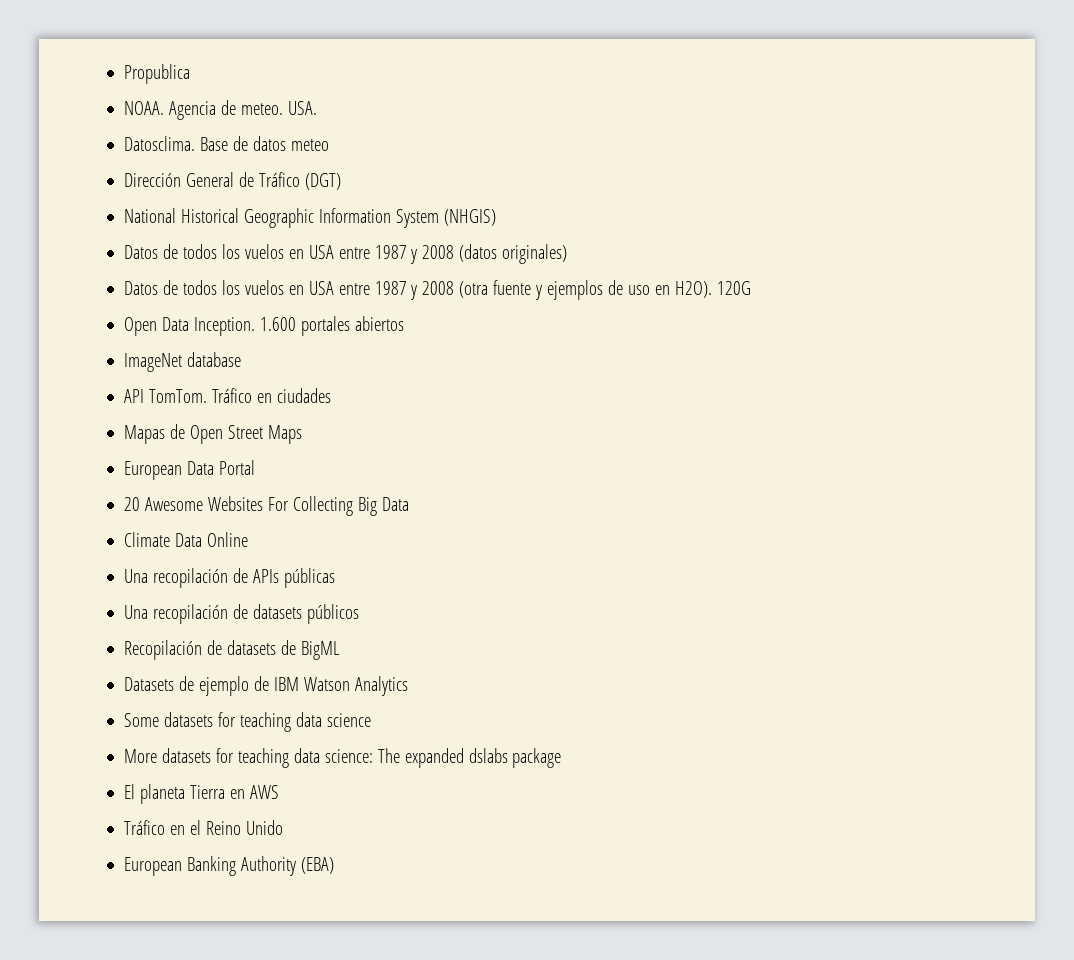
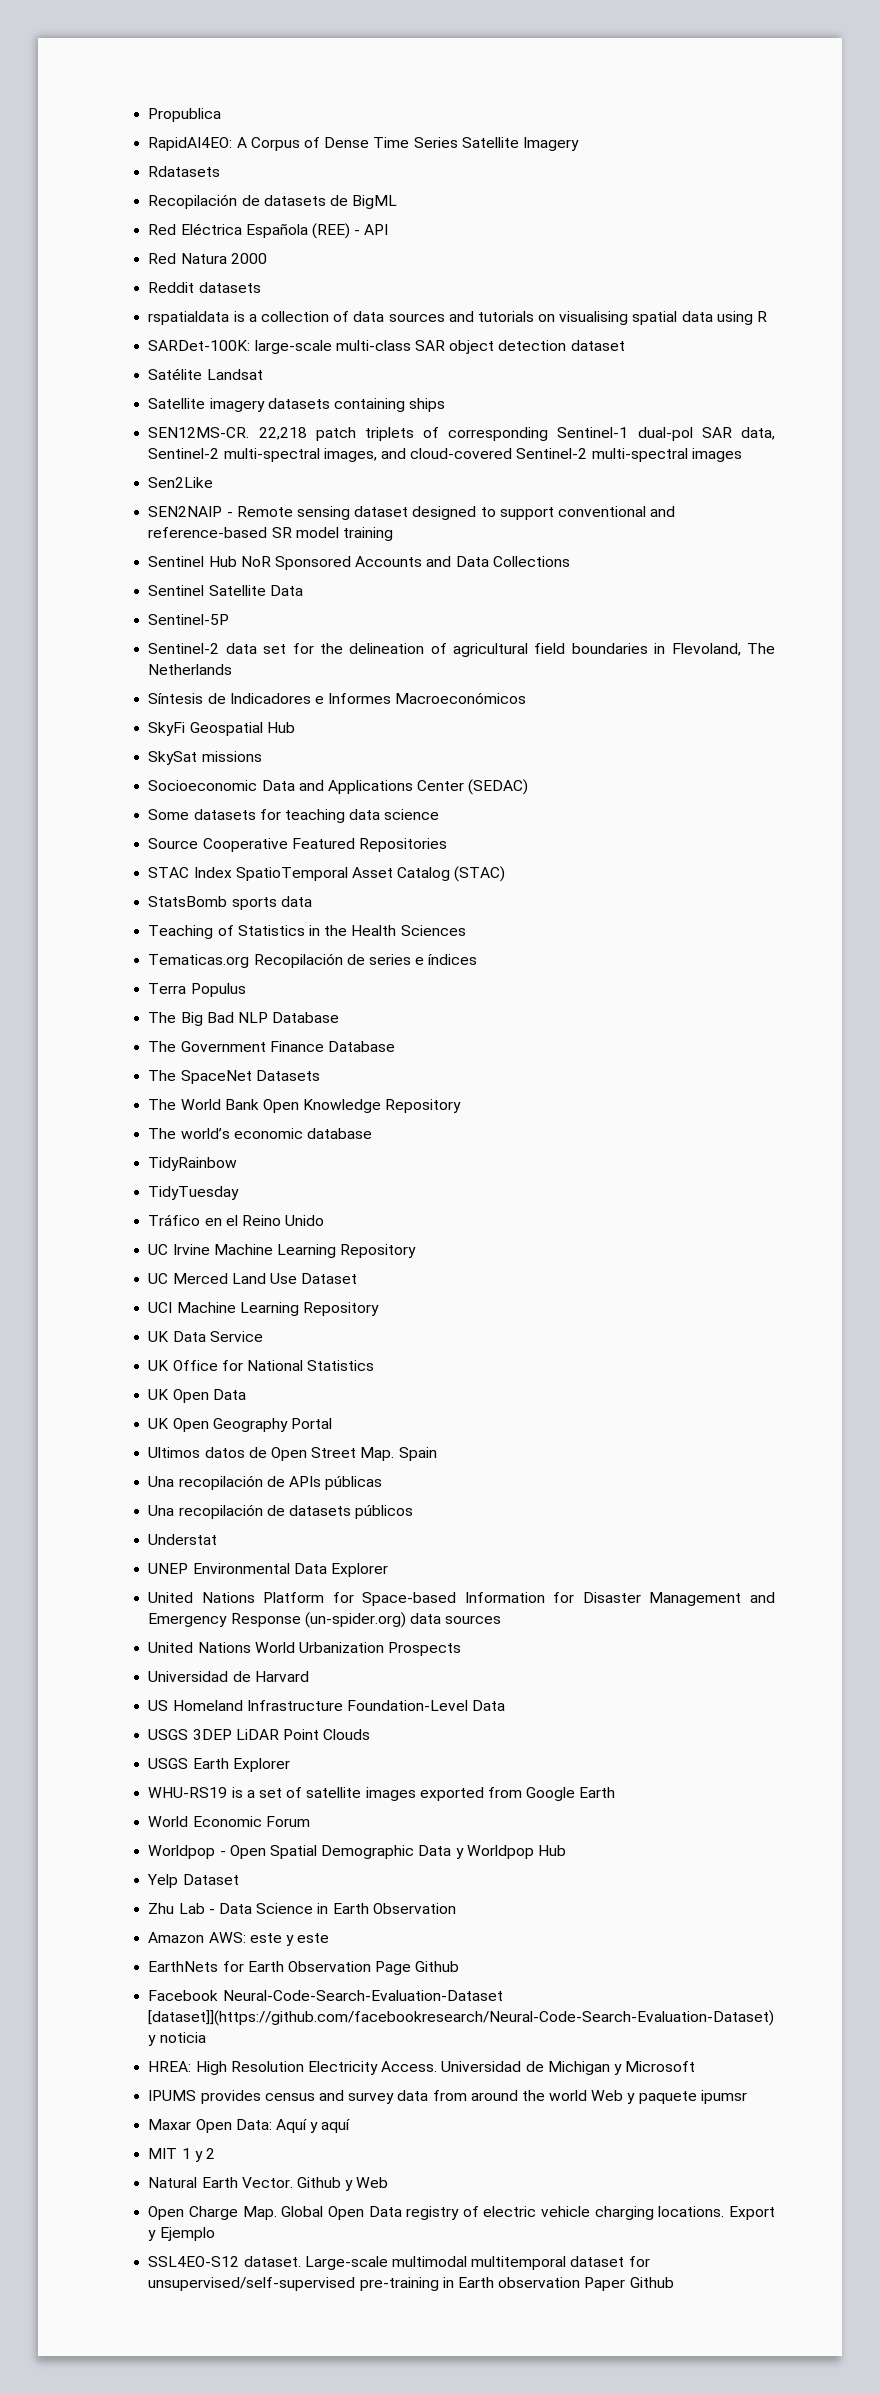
[123,100,317,120] [123,136,329,151] [123,172,341,190] [123,208,496,228] [123,244,568,264] [123,280,752,300] [123,316,404,336] [123,352,241,372] [123,388,332,403] [123,424,302,444] [123,460,255,480] [123,496,409,516] [123,532,248,547] NOAA. Agencia de meteo. USA. // Datosclima. Base de datos meteo // Dirección General de Tráfico (DGT) // National Historical Geographic Information System (NHGIS) // Datos de todos los vuelos en USA entre 1987 y 2008 (datos originales) // Datos de todos los vuelos en USA entre 1987 y 2008 (otra fuente y ejemplos de uso en H2O). 120G // Open Data Inception. 1.600 portales abiertos // ImageNet database // API TomTom. Tráfico en ciudades // Mapas de Open Street Maps // European Data Portal // 20 Awesome Websites For Collecting Big Data // Climate Data Online -> [148,137,579,151] [148,166,221,177] [148,194,398,209] [148,223,389,239] [148,253,267,264] [148,282,261,293] [148,311,767,325] [148,340,625,354] [148,368,263,380] [148,398,446,412] [148,427,776,441] [148,448,742,462] [148,477,214,488] [148,506,676,520] [148,527,393,541] [148,556,570,570] [148,585,303,596] [148,614,230,625] [148,643,775,657] [148,664,233,675] [148,692,527,704] [148,722,295,736] [148,751,262,765] [148,779,529,795] [148,809,440,823] [148,838,447,852] [148,866,506,882] [148,896,312,910] [148,925,466,939] [148,953,478,968] [148,983,246,997] [148,1012,340,1026] [148,1041,395,1052] [148,1070,320,1084] [148,1099,462,1113] [148,1128,372,1139] [148,1157,238,1171] [148,1186,240,1200] [148,1214,325,1226] [148,1244,417,1258] [148,1273,358,1284] [148,1302,379,1316] [148,1331,263,1342] [148,1360,375,1371] [148,1389,246,1403] [148,1418,332,1432] [148,1447,437,1461] RapidAI4EO: A Corpus of Dense Time Series Satellite Imagery // Rdatasets // Recopilación de datasets de BigML // Red Eléctrica Española (REE) - API // Red Natura 2000 // Reddit datasets // rspatialdata is a collection of data sources and tutorials on visualising spatial data using R // SARDet-100K: large-scale multi-class SAR object detection dataset // Satélite Landsat // Satellite imagery datasets containing ships // SEN12MS-CR. 22,218 patch triplets of corresponding Sentinel-1 dual-pol SAR data, Sentinel-2 multi-spectral images, and cloud-covered Sentinel-2 multi-spectral images // Sen2Like // SEN2NAIP - Remote sensing dataset designed to support conventional and reference-based SR model training // Sentinel Hub NoR Sponsored Accounts and Data Collections // Sentinel Satellite Data // Sentinel-5P // Sentinel-2 data set for the delineation of agricultural field boundaries in Flevoland, The Netherlands // Síntesis de Indicadores e Informes Macroeconómicos // SkyFi Geospatial Hub // SkySat missions // Socioeconomic Data and Applications Center (SEDAC) // Some datasets for teaching data science // Source Cooperative Featured Repositories // STAC Index SpatioTemporal Asset Catalog (STAC) // StatsBomb sports data // Teaching of Statistics in the Health Sciences // Tematicas.org Recopilación de series e índices // Terra Populus // The Big Bad NLP Database // The Government Finance Database // The SpaceNet Datasets // The World Bank Open Knowledge Repository // The world’s economic database // TidyRainbow // TidyTuesday // Tráfico en el Reino Unido // UC Irvine Machine Learning Repository // UC Merced Land Use Dataset // UCI Machine Learning Repository // UK Data Service // UK Office for National Statistics // UK Open Data // UK Open Geography Portal // Ultimos datos de Open Street Map. Spain
[123,640,340,660] [123,676,408,696] [123,712,371,732] [123,748,562,768] [123,784,279,804] [123,820,283,835] [123,856,334,876] Recopilación de datasets de BigML // Datasets de ejemplo de IBM Watson Analytics // Some datasets for teaching data science // More datasets for teaching data science: The expanded dslabs package // El planeta Tierra en AWS // Tráfico en el Reino Unido // European Banking Authority (EBA) -> [148,1534,218,1545] [148,1563,388,1577] [148,1592,775,1606] [148,1612,502,1628] [148,1642,462,1656] [148,1671,309,1682] [148,1700,506,1711] [148,1729,371,1740] [148,1758,290,1772] [148,1787,616,1801] [148,1816,310,1827] [148,1845,566,1859] [147,1874,239,1888] [148,1903,456,1914] [148,1932,330,1946] [148,1961,460,1975] [148,1990,503,2001] [148,2010,775,2026] [148,2032,206,2046] [148,2061,696,2075] [148,2090,747,2104] [148,2119,351,2133] [148,2148,215,2162] [148,2177,389,2191] [148,2206,775,2220] [148,2227,215,2241] [148,2256,650,2270] [148,2277,674,2291] Understat // UNEP Environmental Data Explorer // United Nations Platform for Space-based Information for Disaster Management and Emergency Response (un-spider.org) data sources // United Nations World Urbanization Prospects // Universidad de Harvard // US Homeland Infrastructure Foundation-Level Data // USGS 3DEP LiDAR Point Clouds // USGS Earth Explorer // WHU-RS19 is a set of satellite images exported from Google Earth // World Economic Forum // Worldpop - Open Spatial Demographic Data y Worldpop Hub // Yelp Dataset // Zhu Lab - Data Science in Earth Observation // Amazon AWS: este y este // EarthNets for Earth Observation Page Github // Facebook Neural-Code-Search-Evaluation-Dataset [dataset]](https://github.com/facebookresearch/Neural-Code-Search-Evaluation-Dataset) y noticia // HREA: High Resolution Electricity Access. Universidad de Michigan y Microsoft // IPUMS provides census and survey data from around the world Web y paquete ipumsr // Maxar Open Data: Aquí y aquí // MIT 1 y 2 // Natural Earth Vector. Github y Web // Open Charge Map. Global Open Data registry of electric vehicle charging locations. Export y Ejemplo // SSL4EO-S12 dataset. Large-scale multimodal multitemporal dataset for unsupervised/self-supervised pre-training in Earth observation Paper Github

